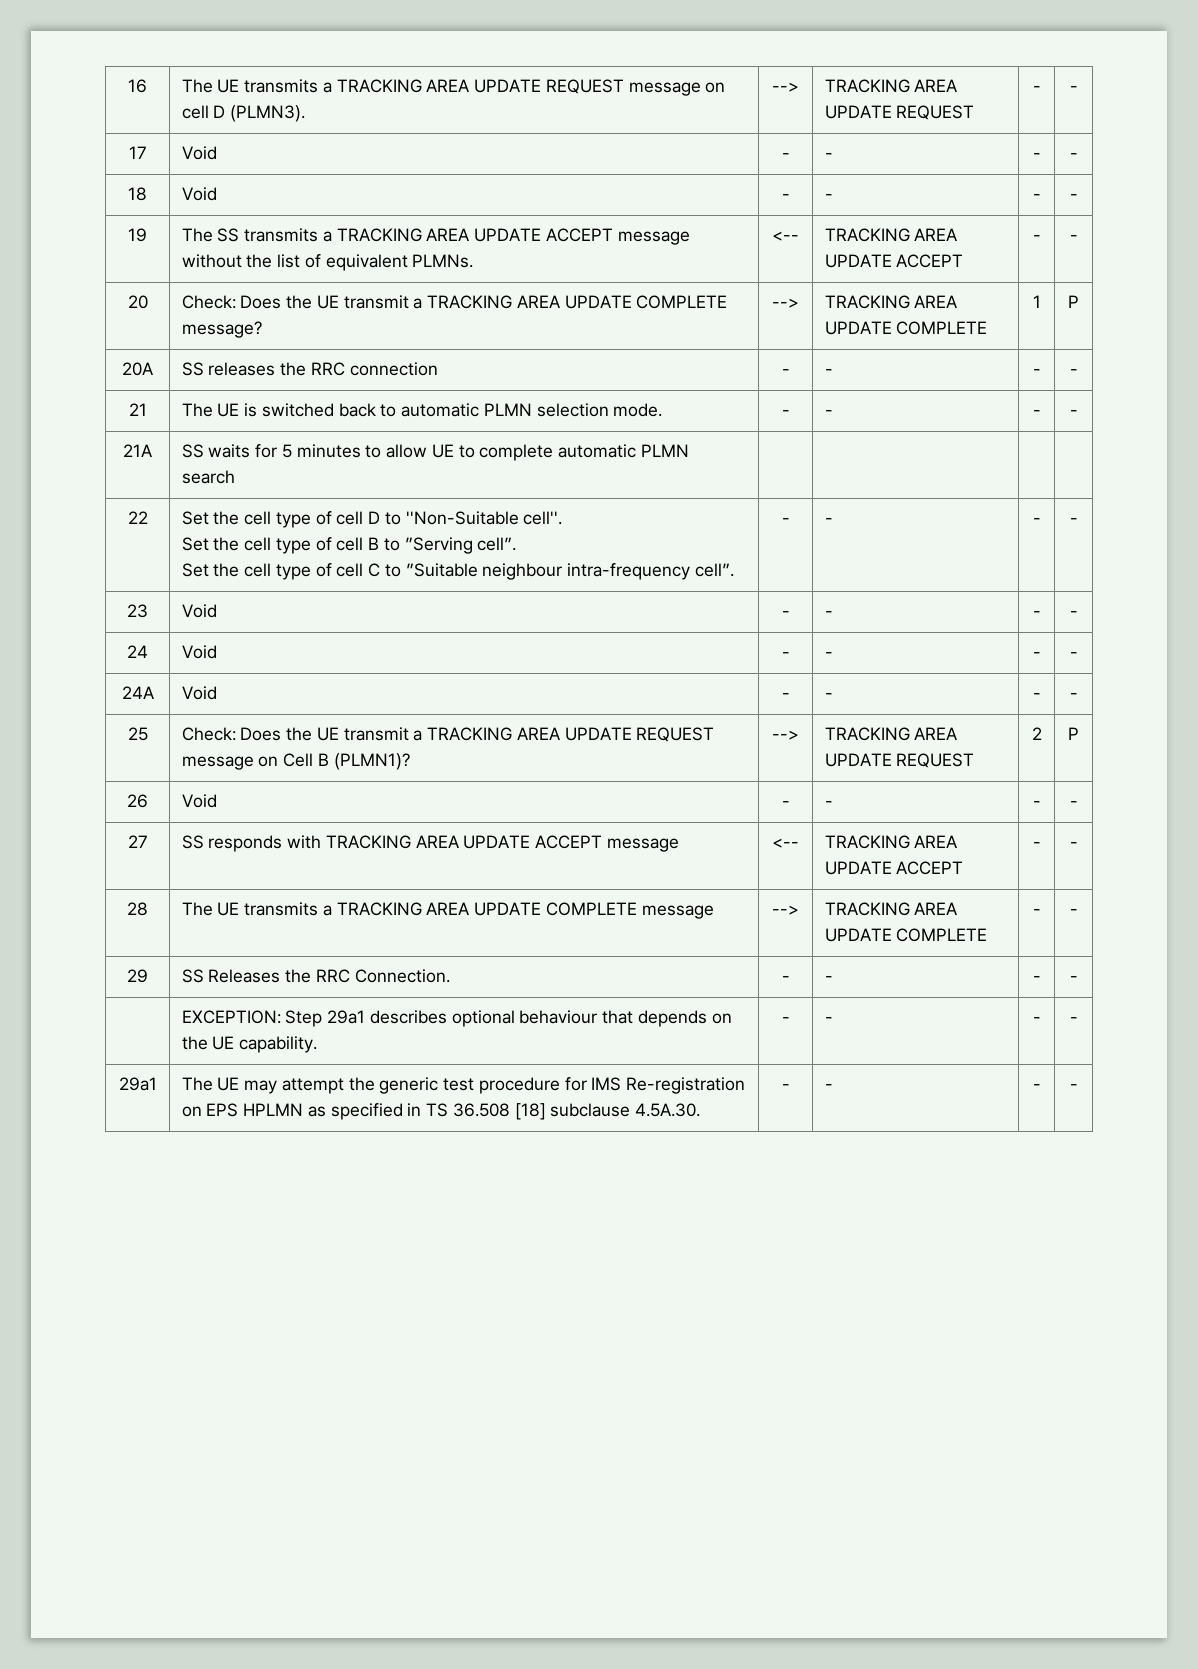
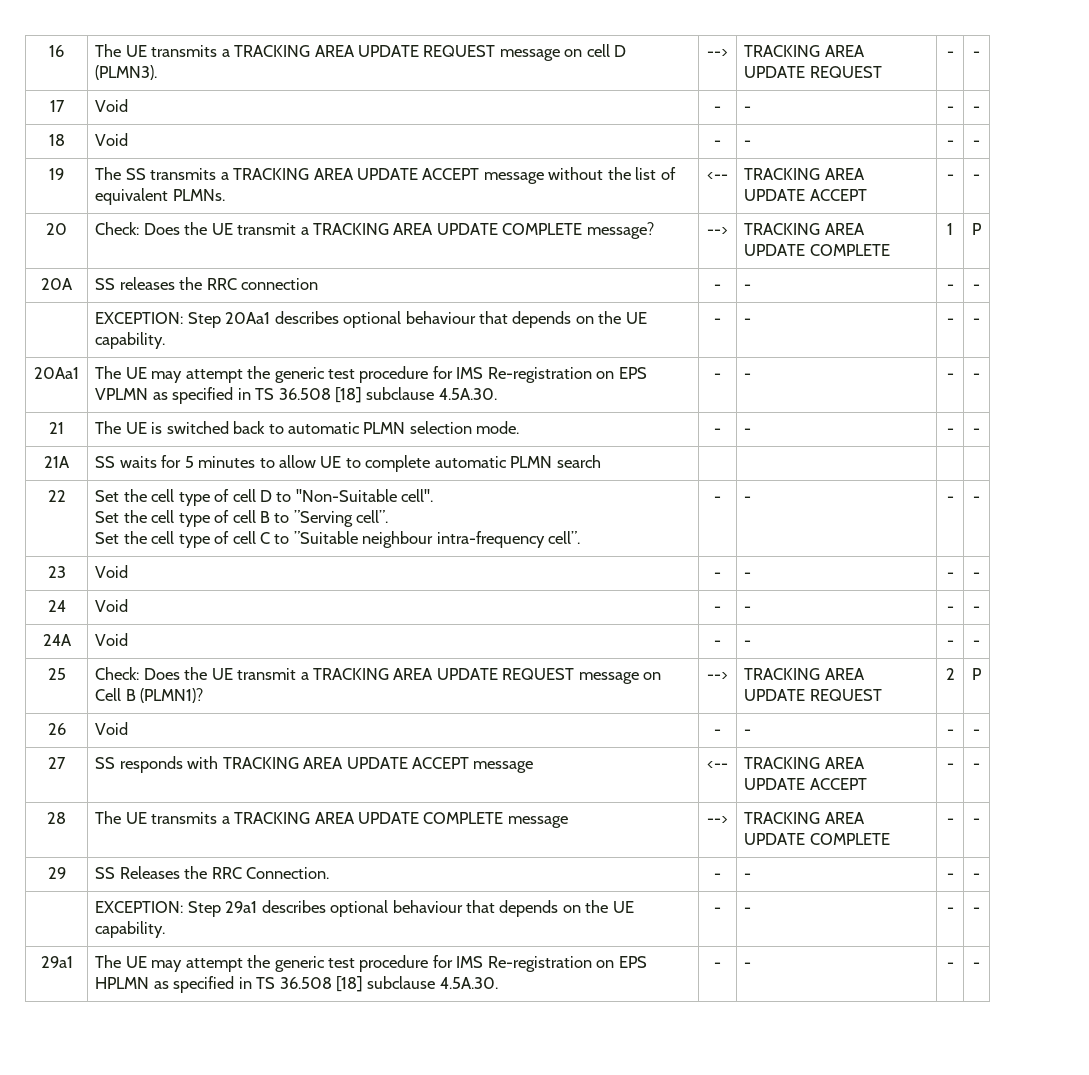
(1078, 372) none -> [95,311,647,328] [95,332,166,349] [714,318,721,324] [744,318,752,324] [946,318,954,324] [973,318,980,324] [34,367,79,379] [95,366,647,383] [95,387,497,404] [714,373,721,379] [744,373,752,379] [946,373,954,379] [973,373,980,379] // | EXCEPTION: Step 20Aa1 describes optional behaviour that depends on the UE capability. | - | - | - | - // 20Aa1 | The UE may attempt the generic test procedure for IMS Re-registration on EPS VPLMN as specified in TS 36.508 [18] subclause 4.5A.30. | - | - | - | -

